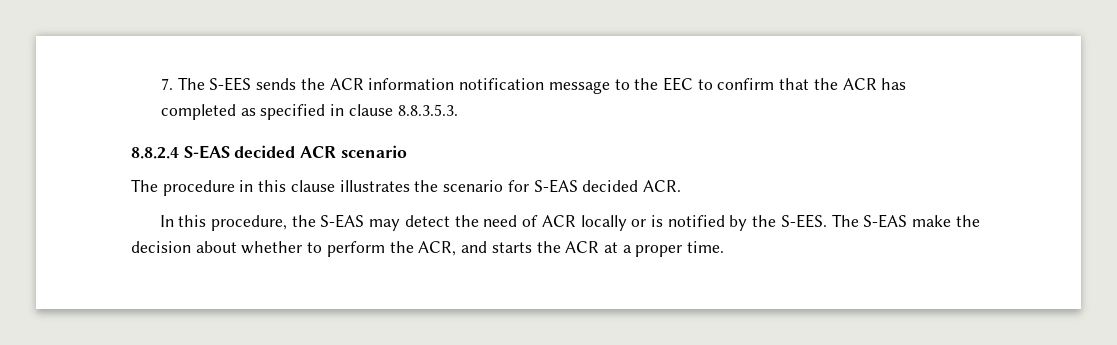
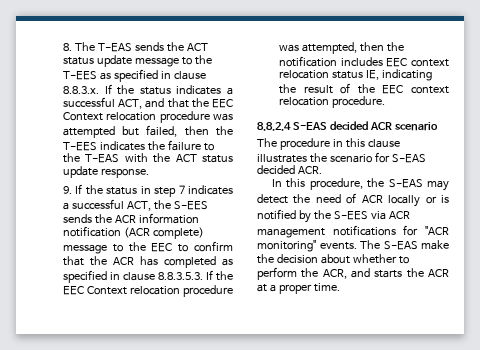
[160,77,205,90] 7. The -> [62,42,208,52] [62,55,212,67] [62,69,206,82] [62,84,233,95] [62,97,234,109] [62,111,233,123] [62,125,233,138] [62,140,214,151] [62,153,233,163] [62,166,149,178] [62,184,234,197] [62,199,171,211] 8. The T-EAS sends the ACT status update message to the T-EES as specified in clause 8.8.3.x. If the status indicates a successful ACT, and that the EEC Context relocation procedure was attempted but failed, then the T-EES indicates the failure to the T-EAS with the ACT status update response. // 9. If the status in step 7 indicates a successful ACT, the
(545, 84) none -> [123,227,204,239] (ACR complete)
(458, 110) none -> [205,270,233,281] [62,285,234,297] [278,42,404,54] [278,56,449,67] [278,69,432,81] [278,83,449,94] [278,96,385,108] If the EEC Context relocation procedure was attempted, then the notification includes EEC context relocation status IE, indicating the result of the EEC context relocation procedure.
[780,214,827,228] S-EES. -> [333,211,410,220] [257,225,449,238] [257,240,357,252] S-EES via ACR management notifications for "ACR monitoring" events.

